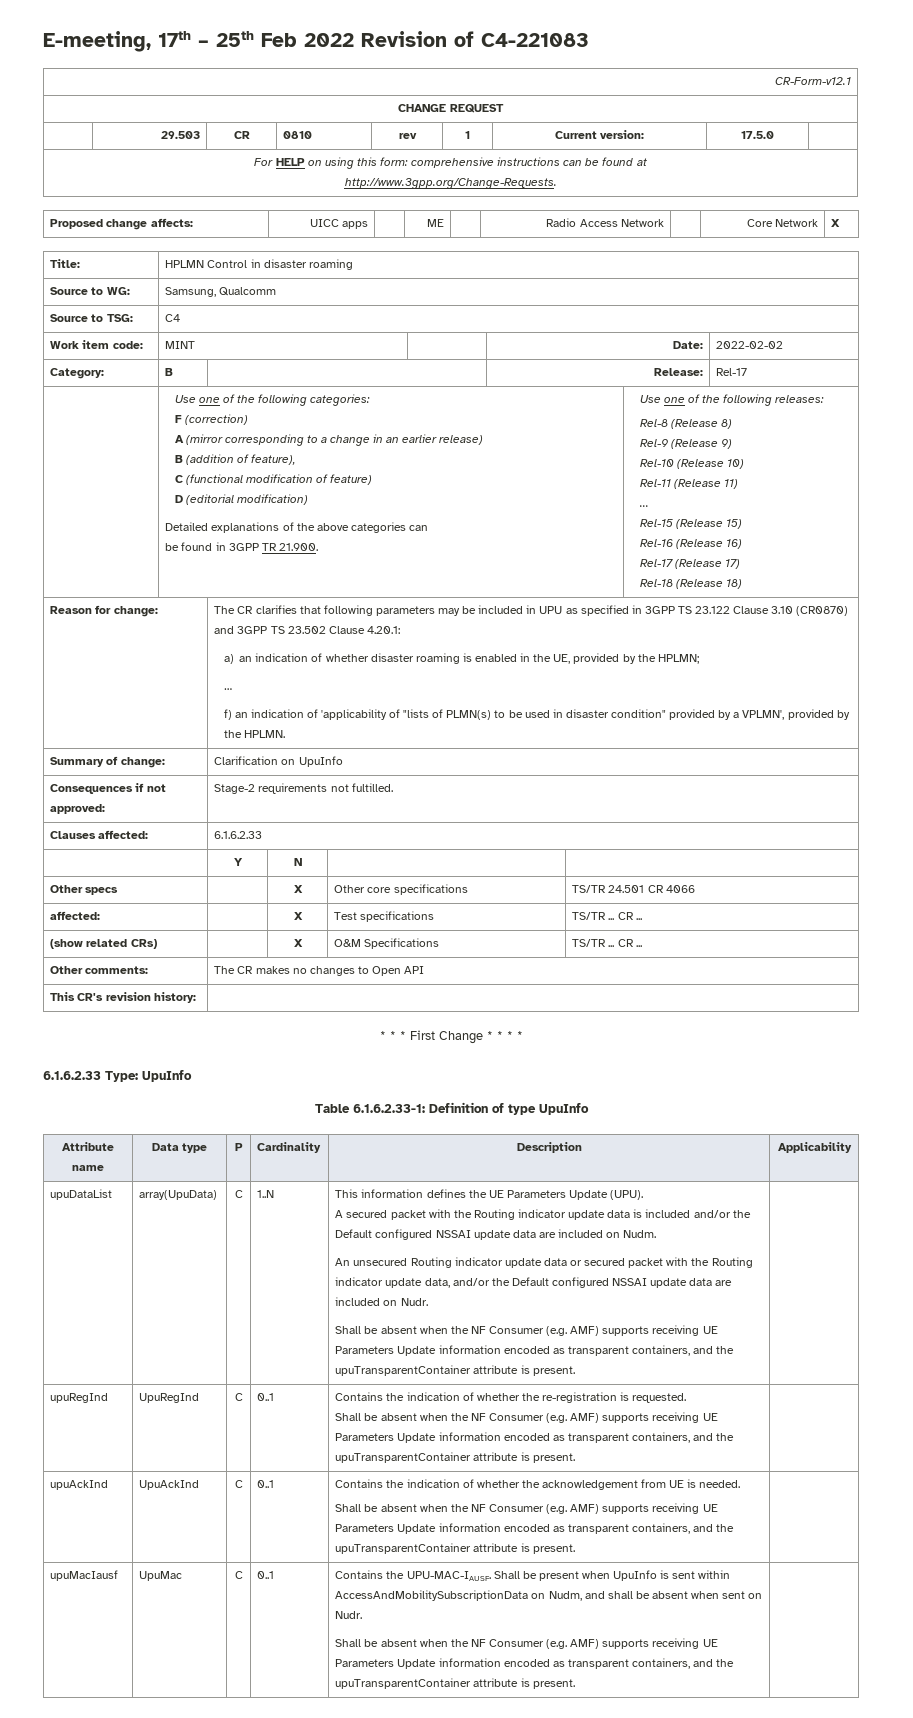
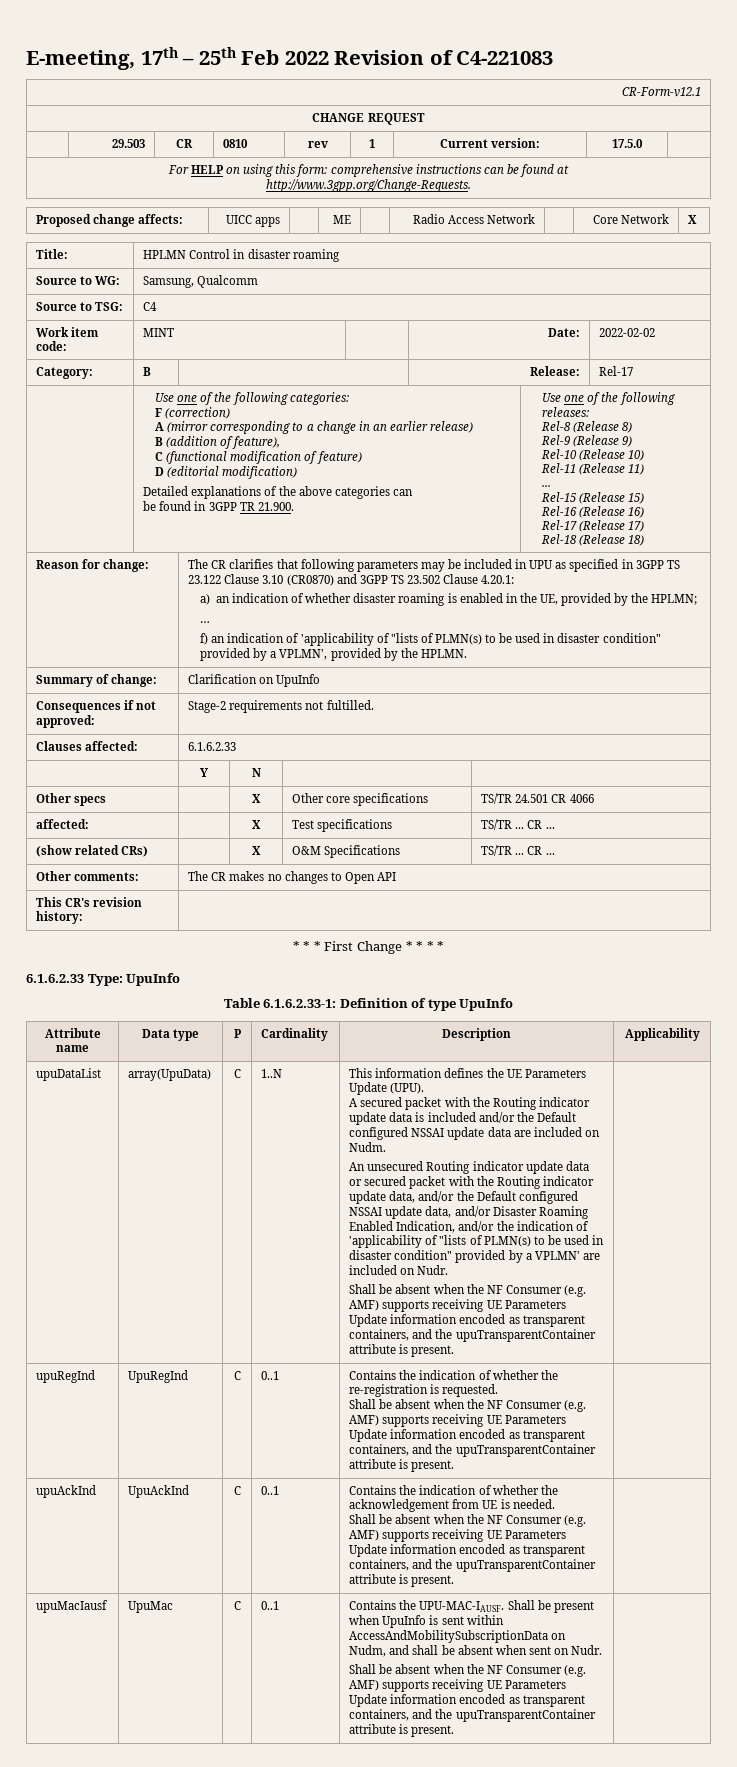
[689,1278,713,1286] data -> [425,1206,589,1219] [349,1221,589,1233] [349,1235,605,1248] [349,1250,580,1263] data, and/or Disaster Roaming Enabled Indication, and/or the indication of 'applicability of "lists of PLMN(s) to be used in disaster condition" provided by a VPLMN'

